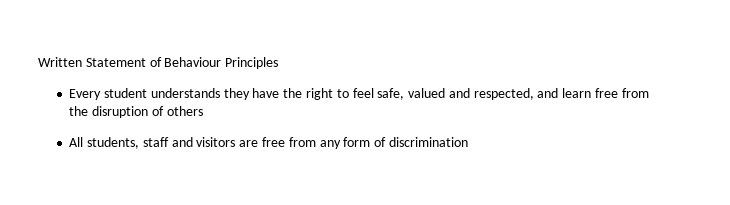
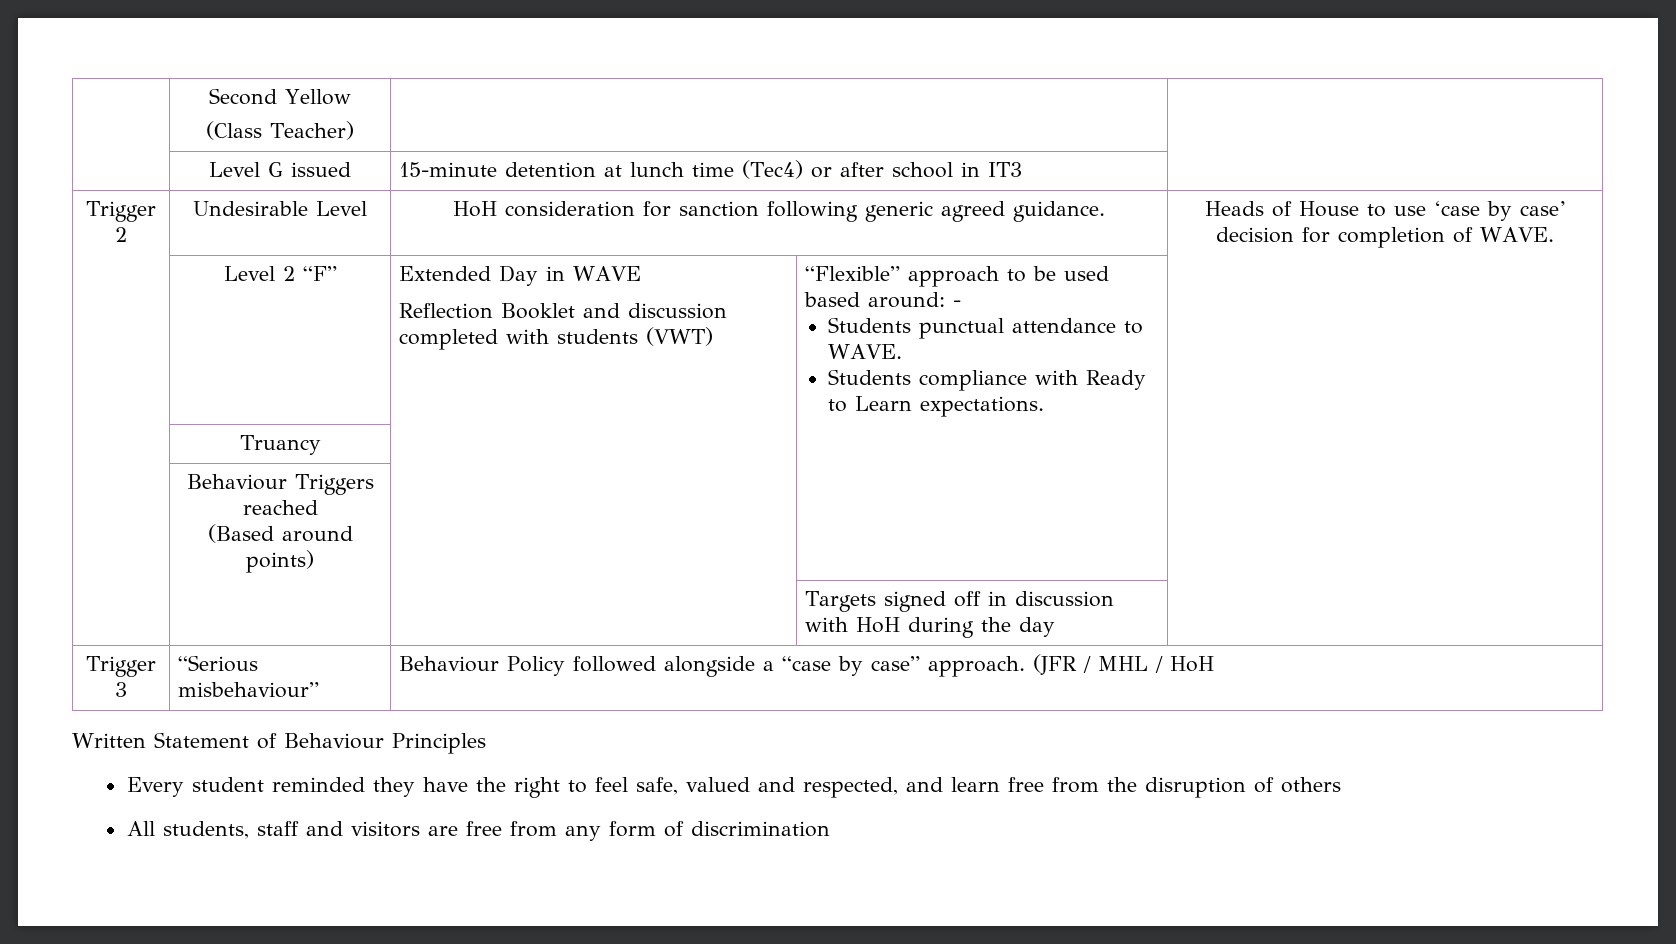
(38, 62) none -> [209,88,352,105] [206,121,355,140] [209,162,351,177] [398,160,1022,179] [86,201,157,222] [115,227,127,242] [193,201,367,216] [453,201,1105,222] [1204,201,1566,221] [1216,227,1555,248] [223,266,337,281] [398,265,641,286] [398,303,727,319] [398,327,713,350] [804,266,1109,287] [803,292,961,308] [828,317,1144,339] [828,344,903,359] [828,369,1147,391] [828,396,1045,417] [239,435,321,455] [186,474,374,495] [242,500,318,515] [207,524,353,543] [246,550,314,573] [804,591,1114,612] [804,617,1055,638] [86,656,157,677] [115,682,127,697] [177,655,258,672] [177,682,319,698] [398,654,1214,677] | Second Yellow // (Class Teacher) | | // | Level G issued | 15-minute detention at lunch time (Tec4) or after school in IT3 | // Trigger 2 | Undesirable Level | HoH consideration for sanction following generic agreed guidance. | Heads of House to use ‘case by case’ decision for completion of WAVE. // | Level 2 “F” | Extended Day in WAVE // Reflection Booklet and discussion completed with students (VWT) | “Flexible” approach to be used based around: - // Students punctual attendance to WAVE. // Students compliance with Ready to Learn expectations. | // | Truancy | | | // | Behaviour Triggers reached // (Based around points) | | | // | | | Targets signed off in discussion with HoH during the day | // Trigger 3 | “Serious misbehaviour” | Behaviour Policy followed alongside a “case by case” approach. (JFR / MHL / HoH //
[150,88,220,98] understands -> [271,777,365,792] reminded

